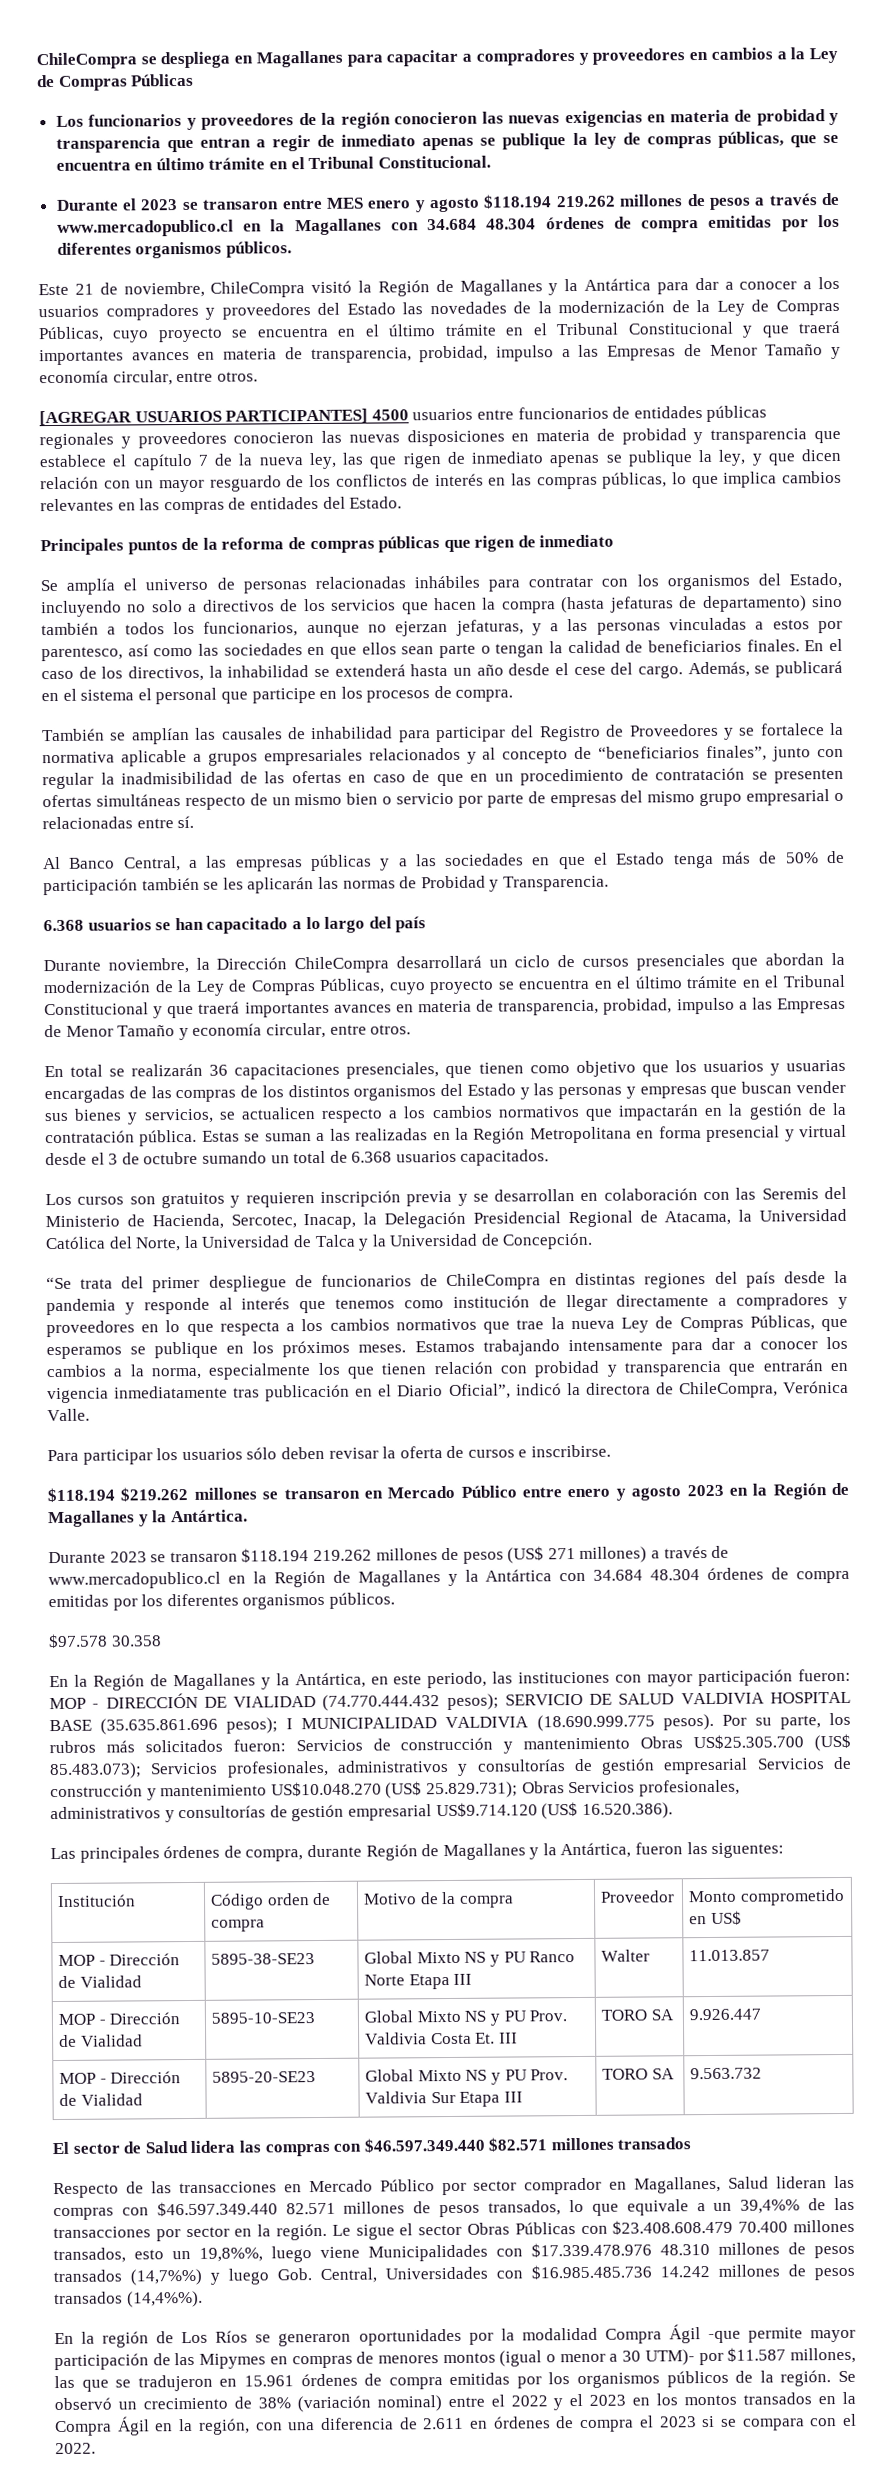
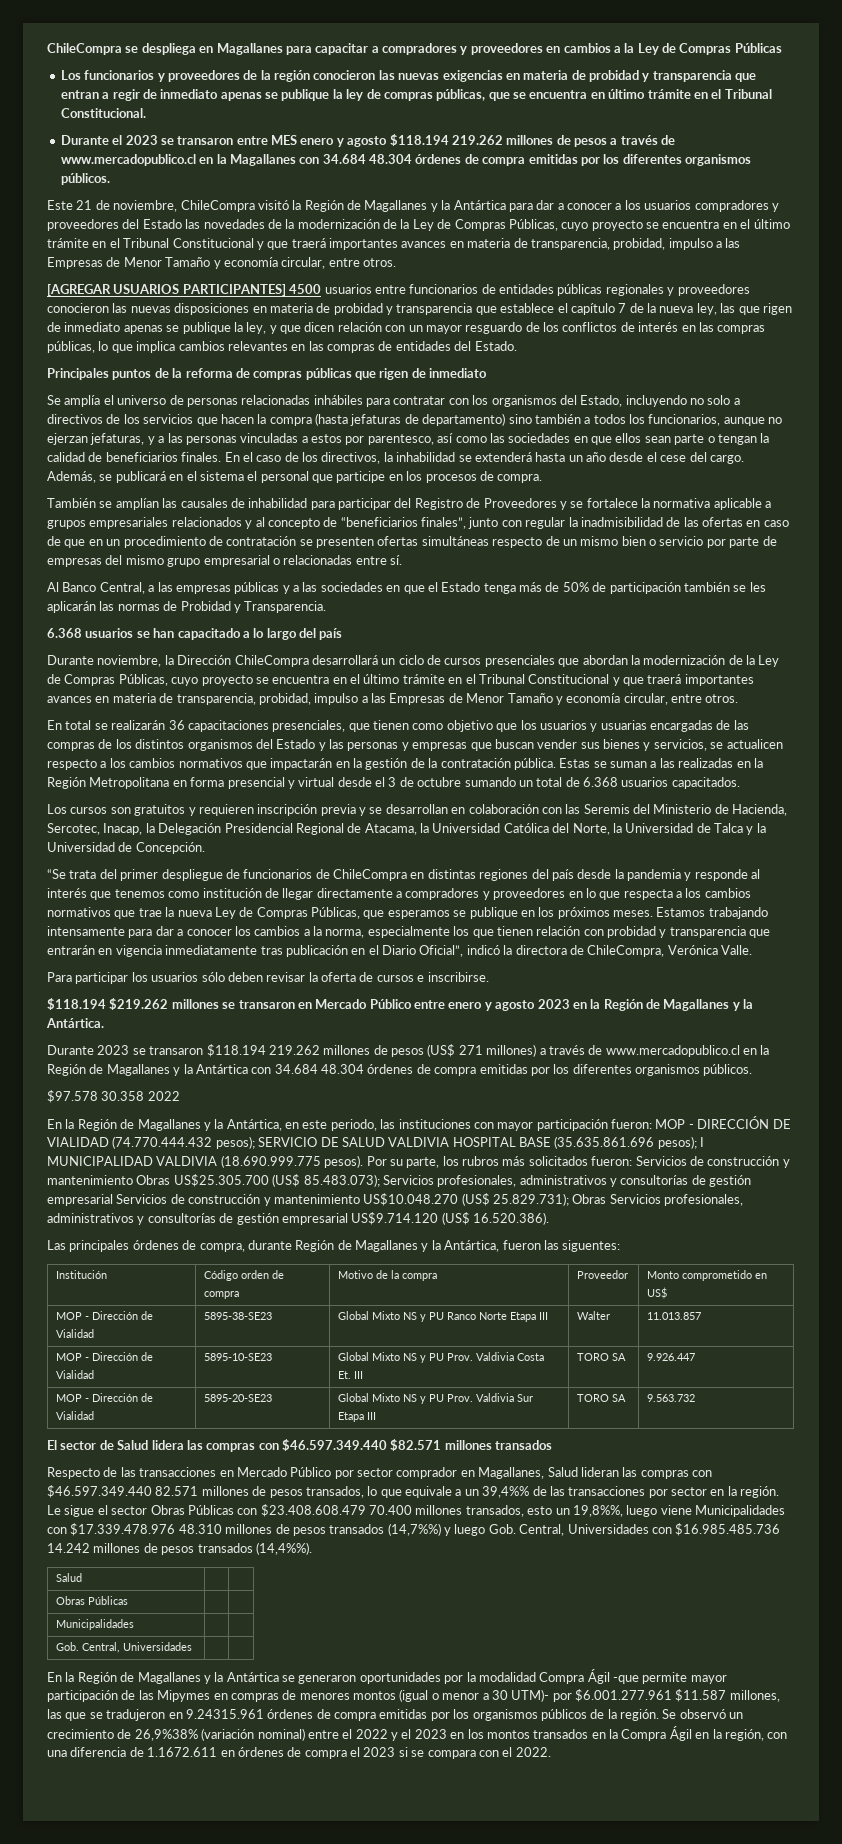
(162, 1641) none -> [147,1091,180,1101] 2022
[54,2330,249,2348] // En la región de Los Ríos -> [56,1573,83,1582] [56,1596,129,1605] [56,1619,135,1630] [56,1642,193,1653] [47,1672,279,1684] // Salud | | // Obras Públicas | | // Municipalidades | | // Gob. Central, Universidades | | // En la Región de Magallanes y la Antártica
(724, 2359) none -> [575,1689,672,1702] $6.001.277.961
[243,2375,294,2387] 15.961 -> [185,1709,264,1719] 9.24315.961
[257,2397,291,2409] 38% -> [134,1729,198,1741] 26,9%38%
[423,2417,465,2430] 2.611 -> [147,1747,218,1757] 1.1672.611

